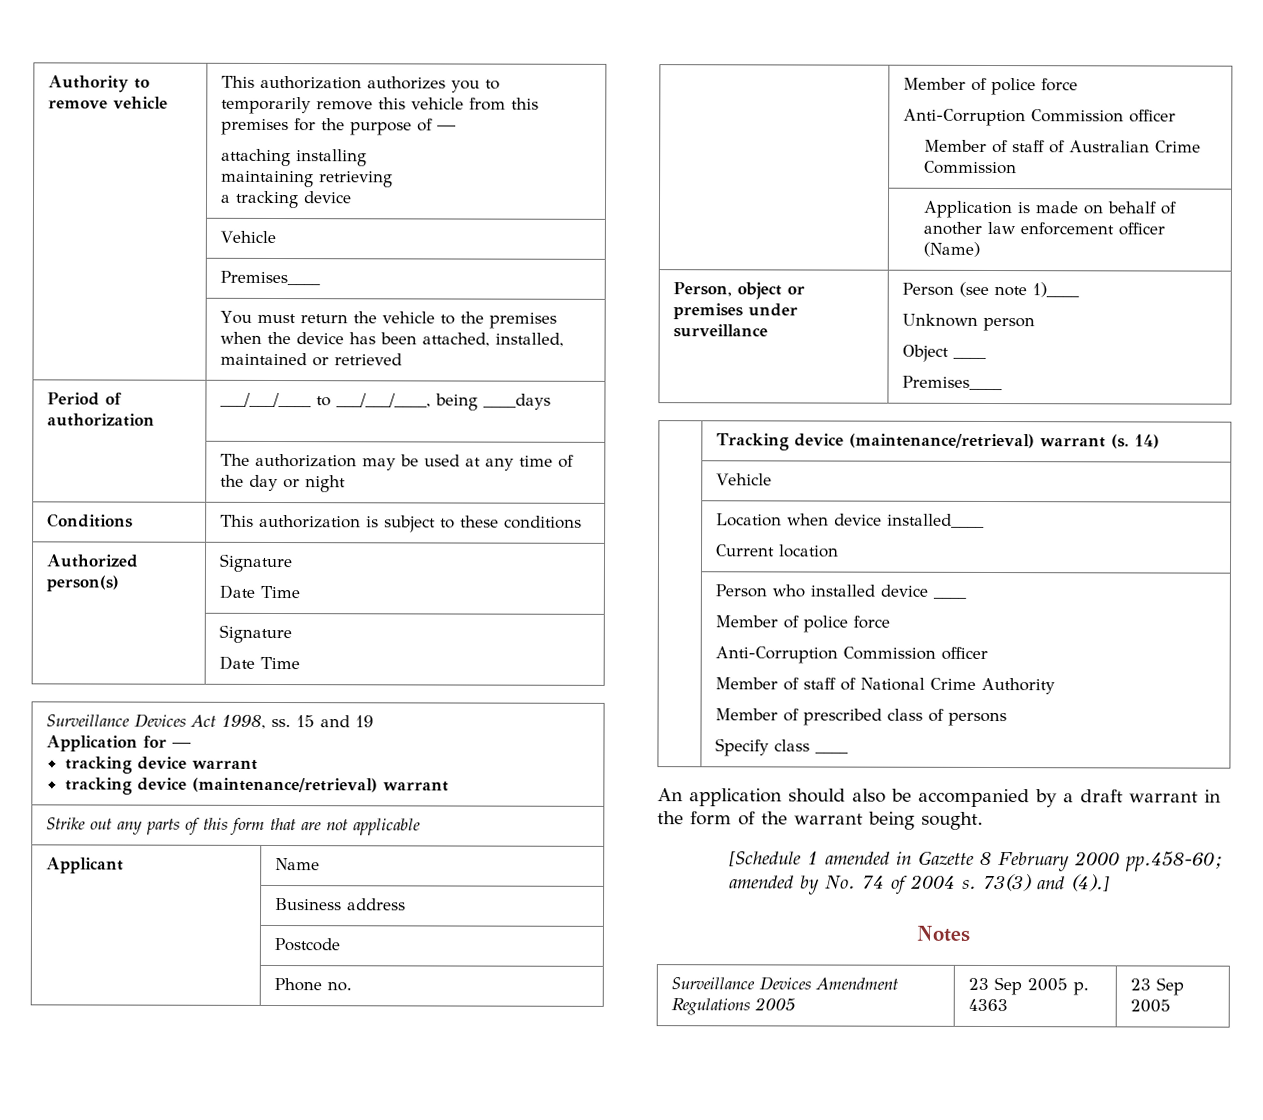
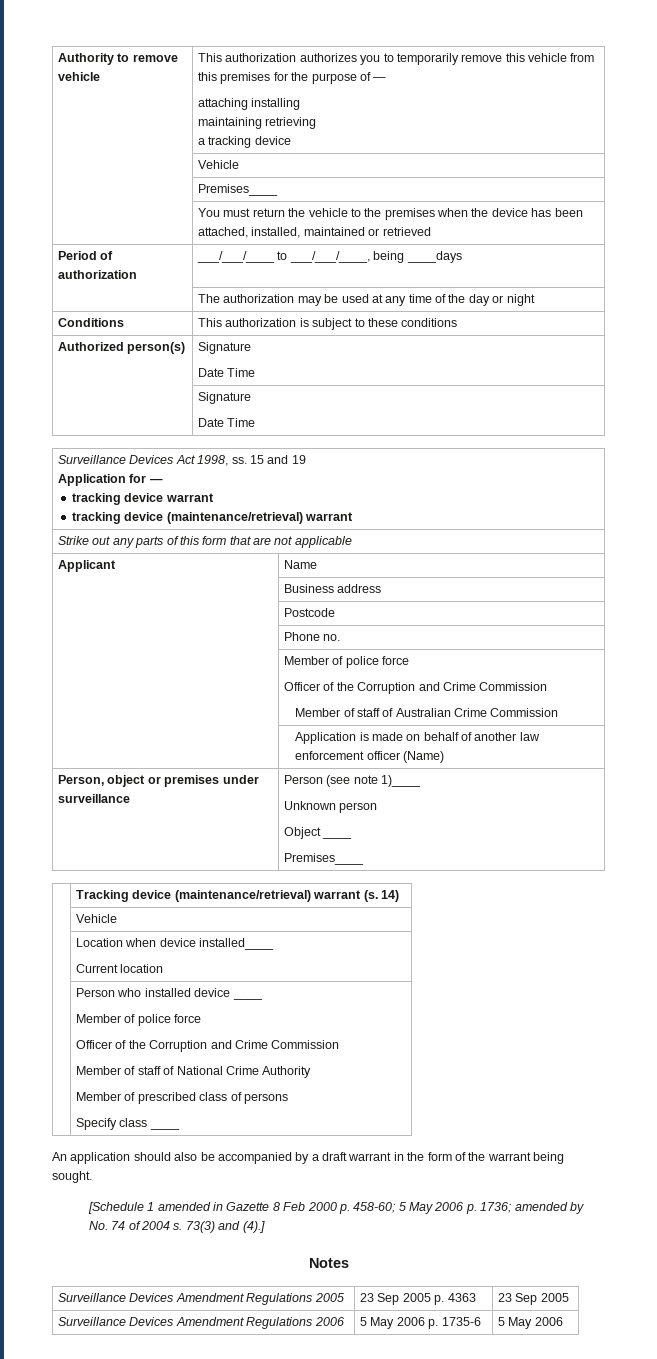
[902,108,1176,127] Anti-Corruption Commission officer -> [284,682,548,694] Officer of the Corruption and Crime Commission
[714,646,988,664] Anti-Corruption Commission officer -> [76,1040,340,1052] Officer of the Corruption and Crime Commission
[998,851,1225,872] February 2000 pp.458-60; -> [283,1202,513,1214] Feb 2000 p. 458-60; 5 May 2006 p. 1736;
(1171, 1006) none -> [58,1317,344,1329] [360,1317,481,1329] [498,1317,563,1329] // Surveillance Devices Amendment Regulations 2006 | 5 May 2006 p. 1735-6 | 5 May 2006

